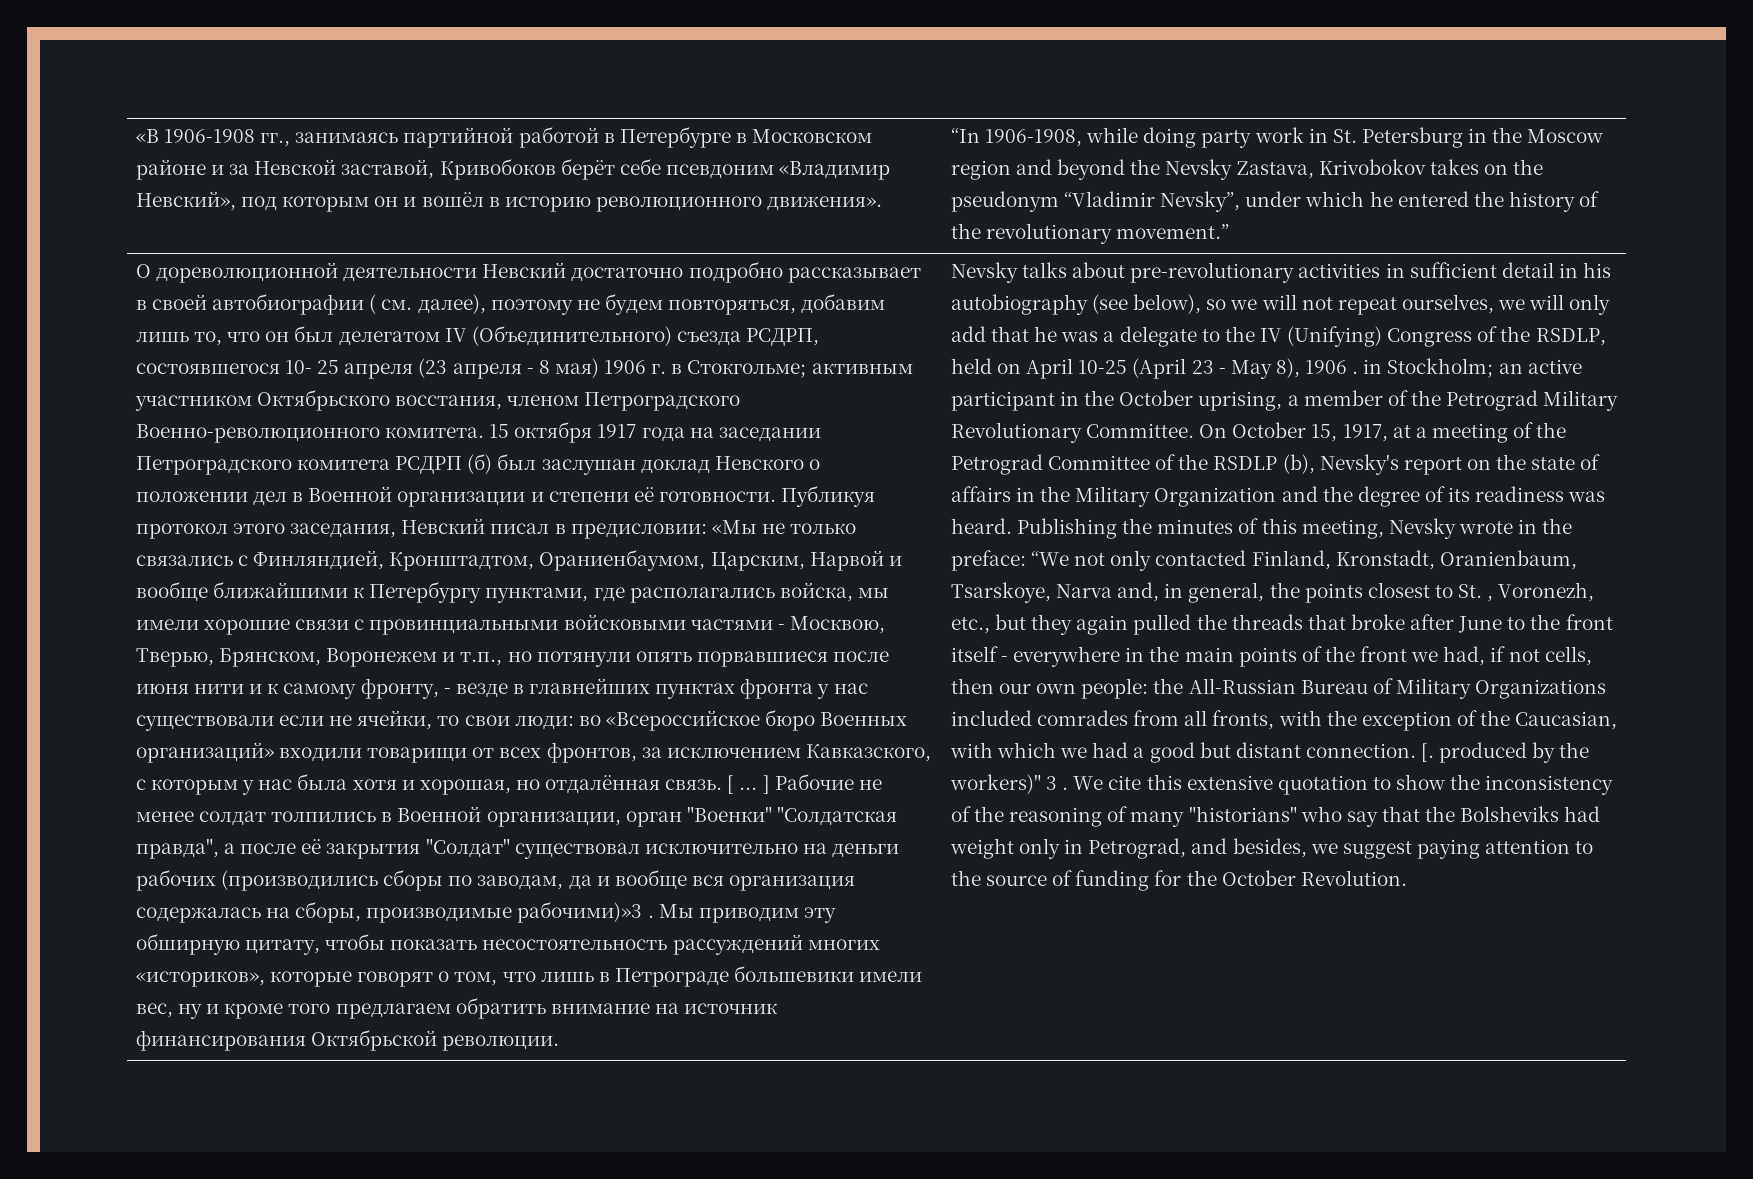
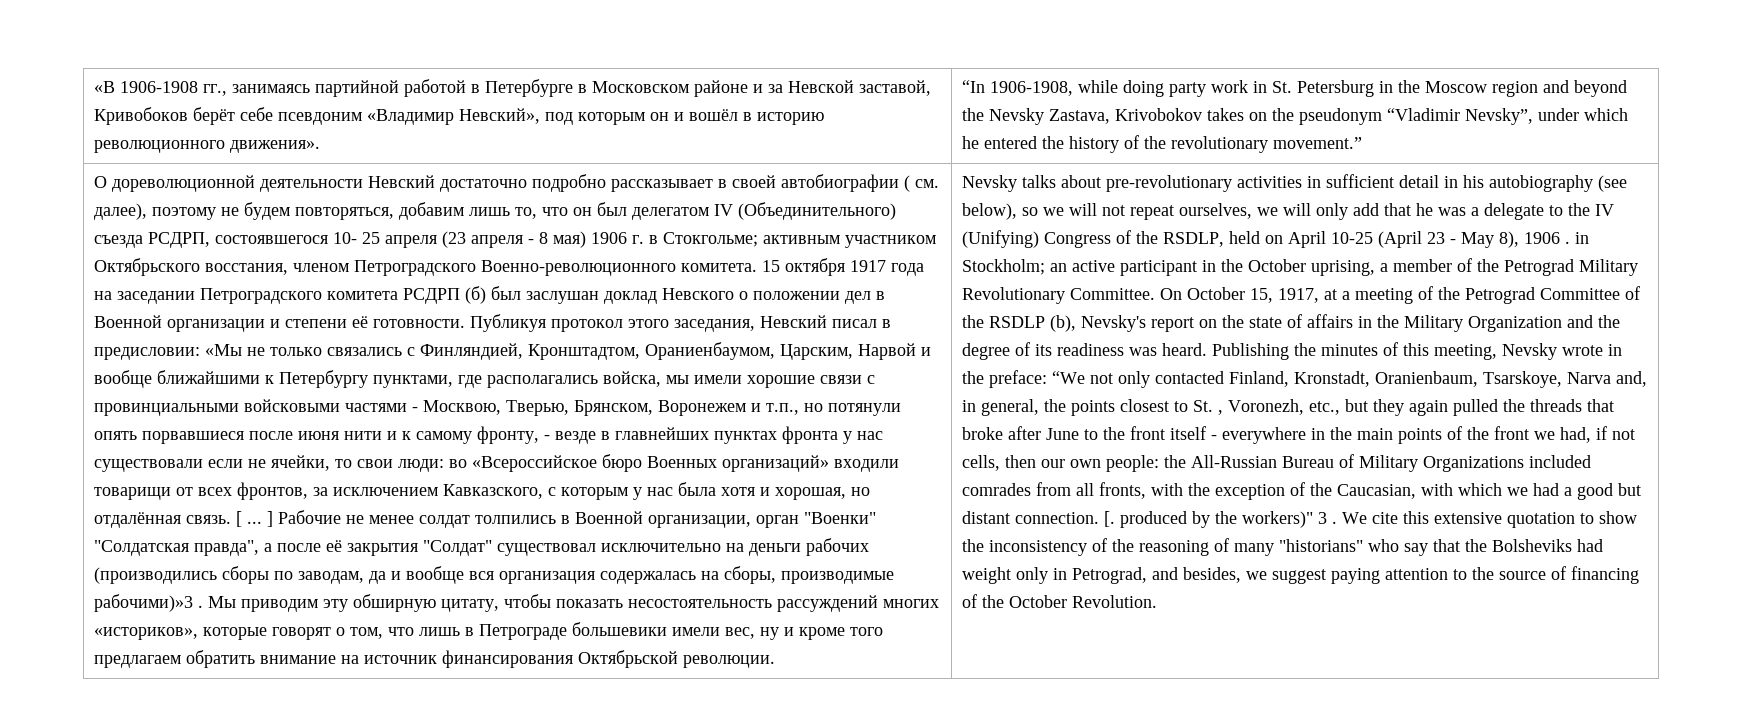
[1075,870,1182,891] funding for -> [1570,566,1639,584] [961,594,977,608] financing of

